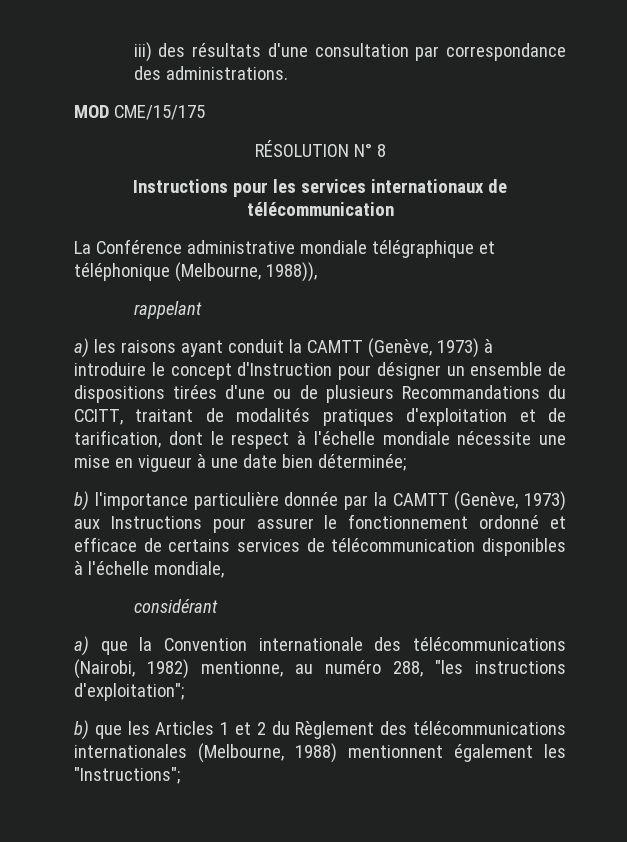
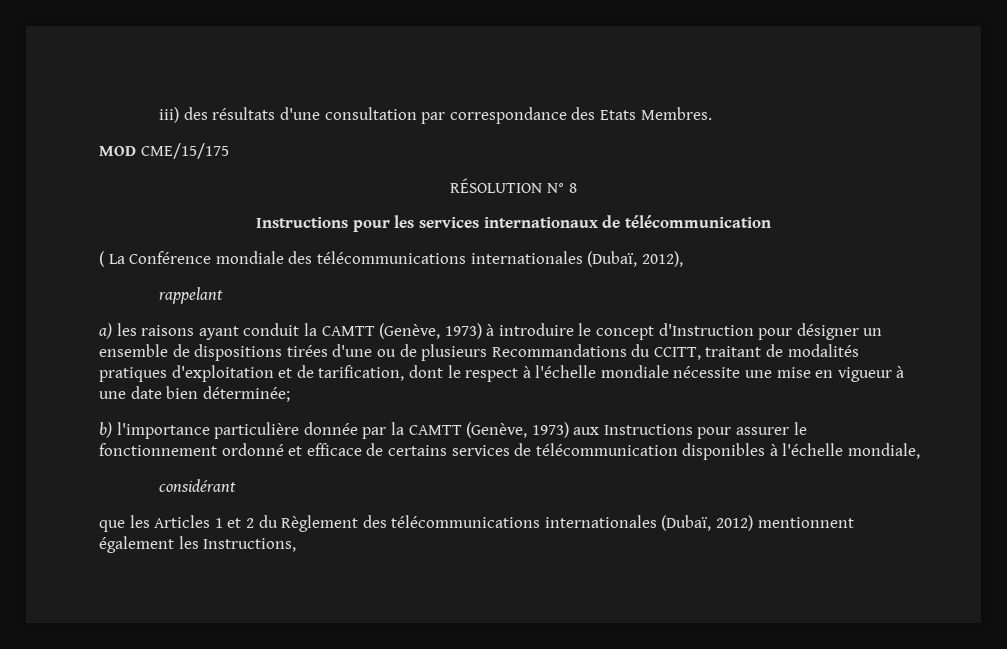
[165,66,288,80] administrations. -> [599,107,712,120] Etats Membres.
(394, 209) none -> [99,251,105,267] (
[186,240,495,258] [74,262,317,282] administrative mondiale télégraphique et téléphonique (Melbourne, 1988)), -> [215,251,683,267] mondiale des télécommunications internationales (Dubaï, 2012),
[74,636,566,656] [74,659,566,679] [74,683,184,701] [74,720,89,740] a) que la Convention internationale des télécommunications (Nairobi, 1982) mentionne, au numéro 288, "les instructions d'exploitation"; // b) -> (237, 485) none
[198,743,337,763] (Melbourne, 1988) -> [661,515,754,531] (Dubaï, 2012)
[74,767,180,784] "Instructions"; -> [203,538,297,552] Instructions,

